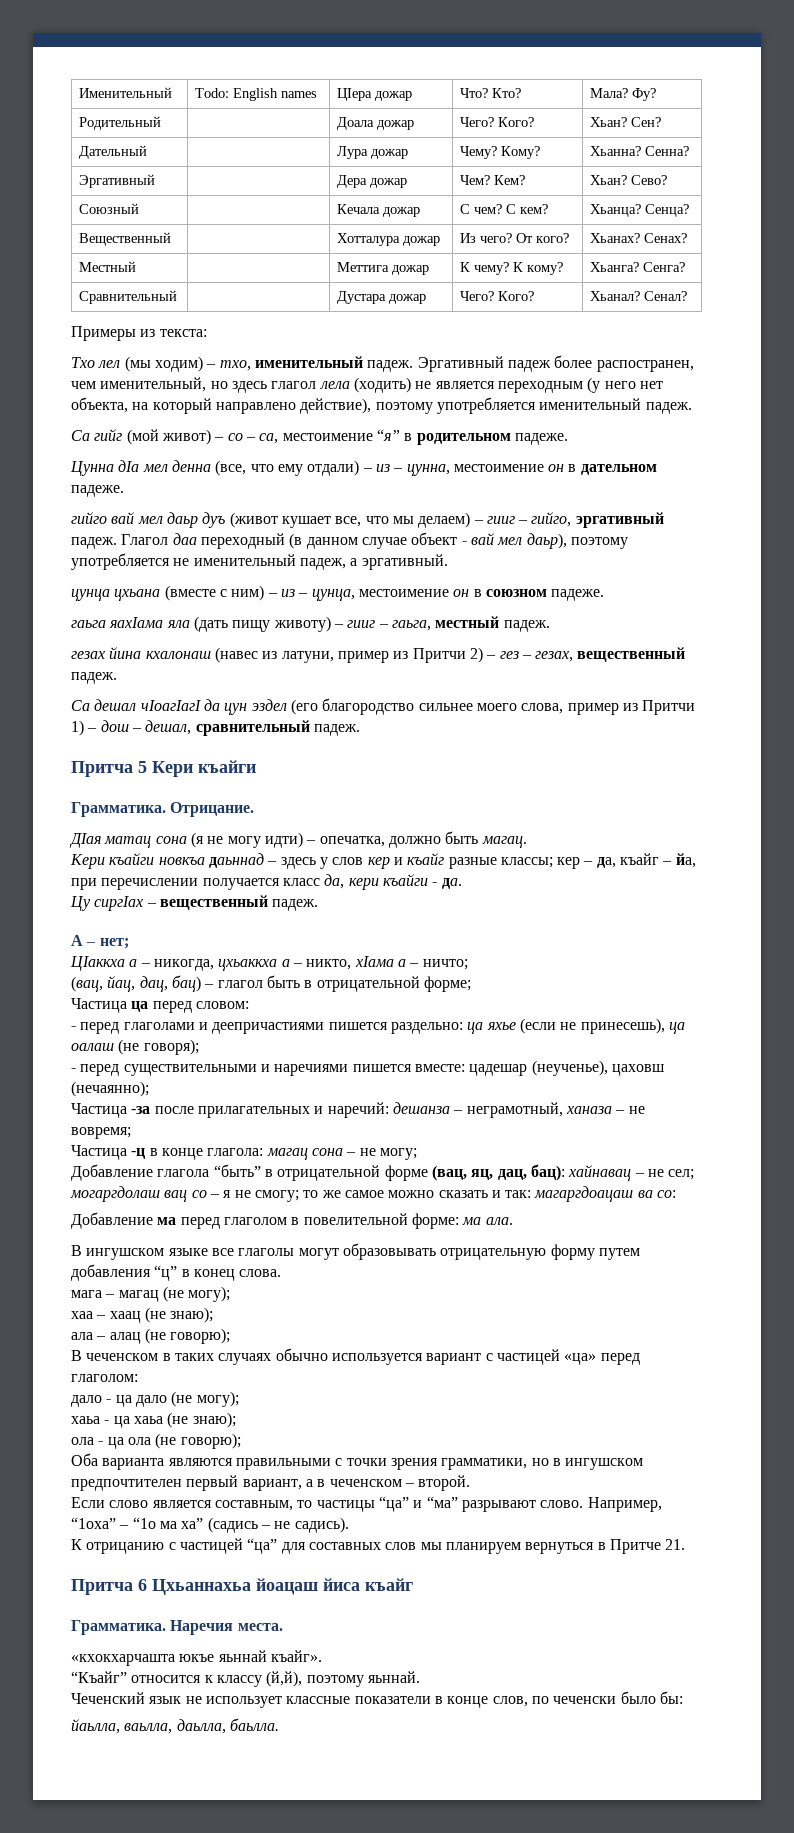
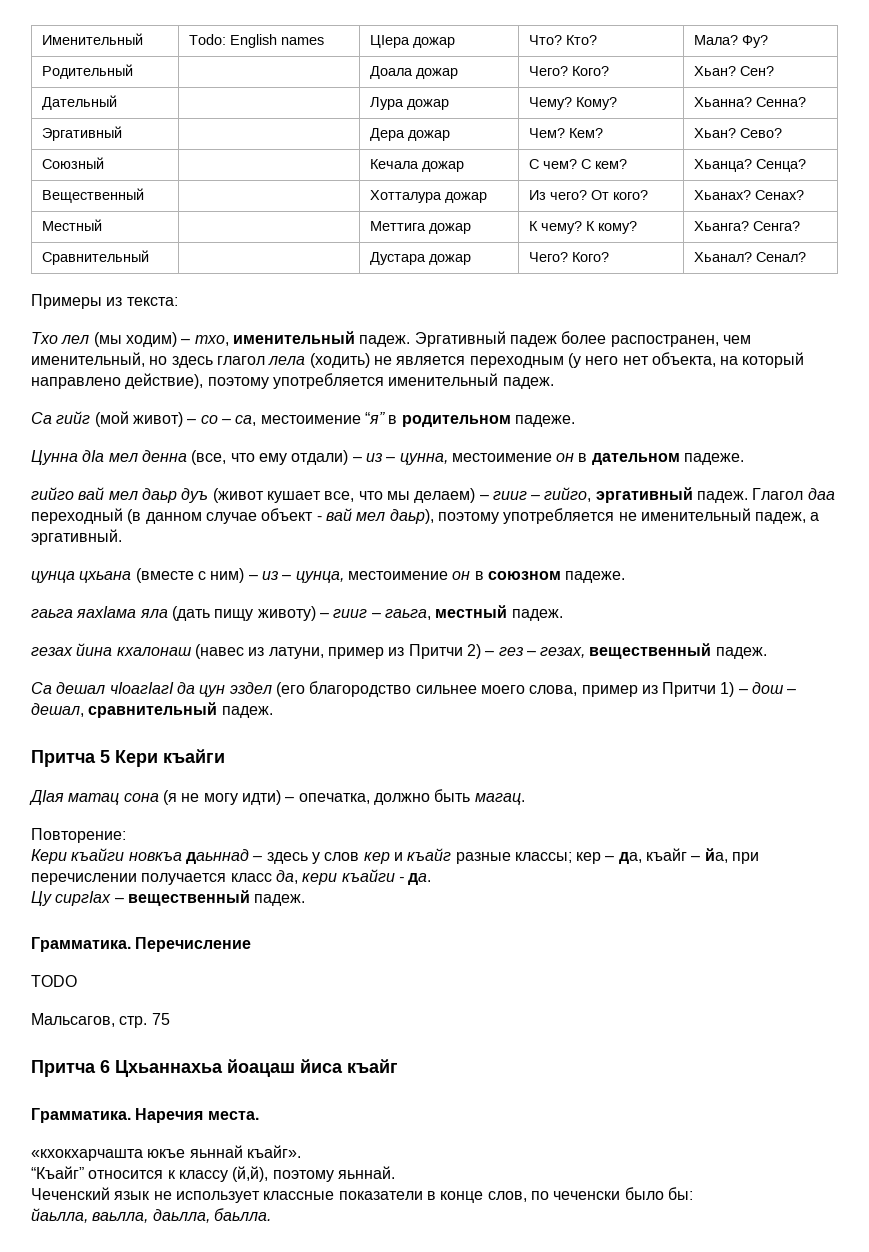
[71,802,255,817] // Грамматика. Отрицание. -> (225, 756) none
(527, 842) none -> [31,828,126,843] // Повторение:
[71,935,129,949] [70,956,468,971] [71,975,471,992] [71,998,249,1013] [71,1018,685,1034] [71,1039,199,1055] [71,1060,665,1076] [71,1081,149,1097] [71,1102,645,1118] [71,1127,131,1139] [71,1145,417,1160] [71,1164,695,1181] [70,1186,677,1202] [71,1212,513,1229] [71,1243,640,1260] [71,1264,282,1281] [71,1286,231,1302] [71,1307,214,1323] [71,1328,231,1344] [71,1348,640,1365] [71,1374,138,1382] [71,1391,239,1407] [71,1412,236,1428] [71,1433,241,1449] [71,1453,644,1470] [71,1475,471,1491] [71,1496,662,1512] [71,1517,349,1533] [71,1538,686,1554] А – нет; // ЦIаккха а – никогда, цхьаккха а – никто, хIама а – ничто; // (вац, йац, дац, бац) – глагол быть в отрицательной форме; // Частица ца перед словом: // - перед глаголами и деепричастиями пишется раздельно: ца яхье (если не принесешь), ца оалаш (не говоря); // - перед существительными и наречиями пишется вместе: цадешар (неученье), цаховш (нечаянно); // Частица -за после прилагательных и наречий: дешанза – неграмотный, ханаза – не вовремя; // Частица -ц в конце глагола: магац сона – не могу; // Добавление глагола “быть” в отрицательной форме (вац, яц, дац, бац): хайнавац – не сел; могаргдолаш вац со – я не смогу; то же самое можно сказать и так: магаргдоацаш ва со: // Добавление ма перед глаголом в повелительной форме: ма ала. // В ингушском языке все глаголы могут образовывать отрицательную форму путем добавления “ц” в конец слова. // мага – магац (не могу); // хаа – хаац (не знаю); // ала – алац (не говорю); // В чеченском в таких случаях обычно используется вариант с частицей «ца» перед глаголом: // дало - ца дало (не могу); // хаьа - ца хаьа (не знаю); // ола - ца ола (не говорю); // Оба варианта являются правильными с точки зрения грамматики, но в ингушском предпочтителен первый вариант, а в чеченском – второй. // Если слово является составным, то частицы “ца” и “ма” разрывают слово. Например, “1оха” – “1о ма ха” (садись – не садись). // К отрицанию с частицей “ца” для составных слов мы планируем вернуться в Притче 21. -> [31,937,252,952] [31,975,77,987] [31,1013,170,1028] Грамматика. Перечисление // TODO // Мальсагов, стр. 75

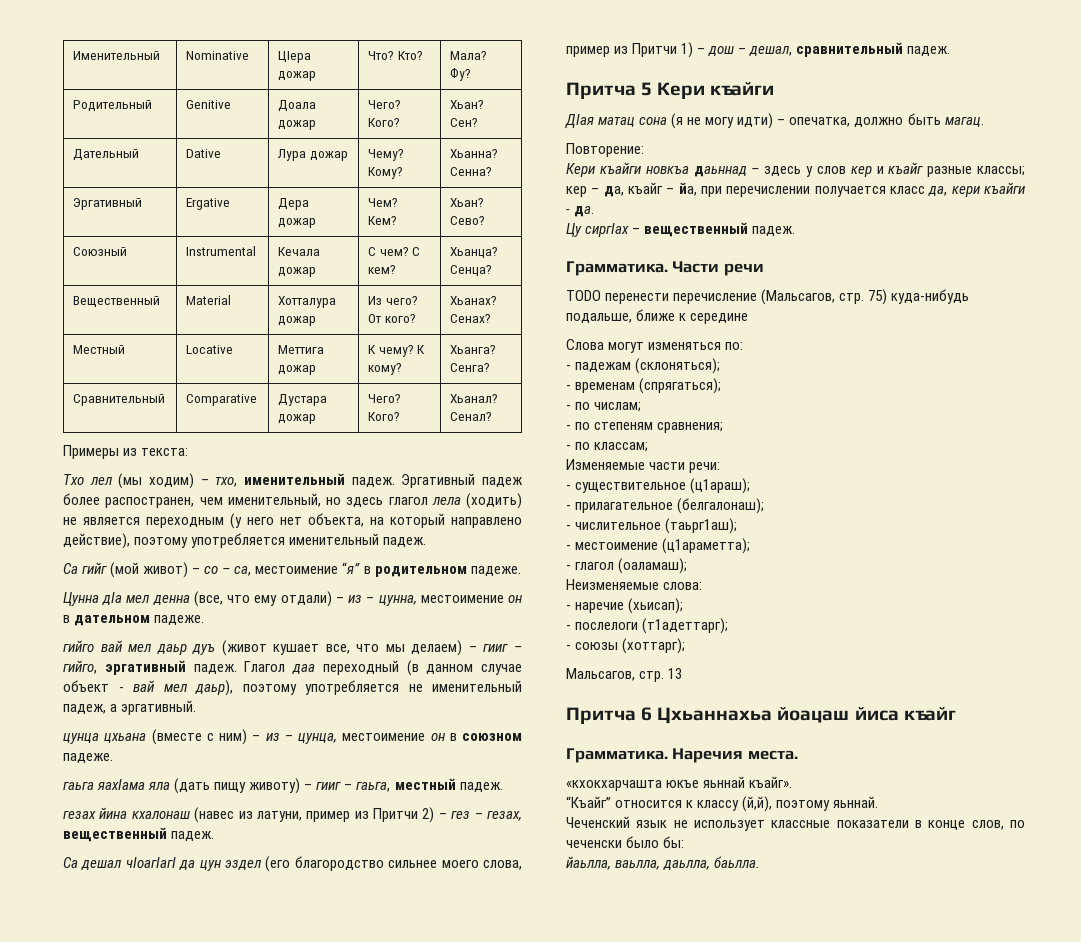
[188,34,324,48] Todo: English names -> [186,51,250,60] Nominative
(133, 71) none -> [186,100,232,109] Genitive
(117, 102) none -> [186,149,222,158] Dative
(122, 133) none -> [186,198,231,210] Ergative
(104, 163) none -> [186,246,257,256] Instrumental
(144, 195) none -> [186,295,232,305] Material
(102, 225) none -> [186,345,234,354] Locative
(149, 257) none -> [186,394,258,406] Comparative
[135,937,252,952] Перечисление -> [672,261,764,276] Части речи
(77, 981) none -> [605,289,970,305] [566,309,749,324] [566,339,744,353] [566,358,721,374] [566,378,722,394] [566,402,642,412] [566,422,724,433] [566,442,649,452] [566,459,721,473] [566,478,751,494] [566,498,765,514] [566,518,738,534] [566,538,751,554] [566,558,688,574] [566,579,703,590] [566,598,684,614] [566,618,729,634] [566,638,686,654] перенести перечисление (Мальсагов, стр. 75) куда-нибудь подальше, ближе к середине // Слова могут изменяться по: // - падежам (склоняться); // - временам (спрягаться); // - по числам; // - по степеням сравнения; // - по классам; // Изменяемые части речи: // - существительное (ц1араш); // - прилагательное (белгалонаш); // - числительное (таьрг1аш); // - местоимение (ц1араметта); // - глагол (оаламаш); // Неизменяемые слова: // - наречие (хьисап); // - послелоги (т1адеттарг); // - союзы (хоттарг);
[151,1013,170,1025] 75 -> [668,668,683,679] 13

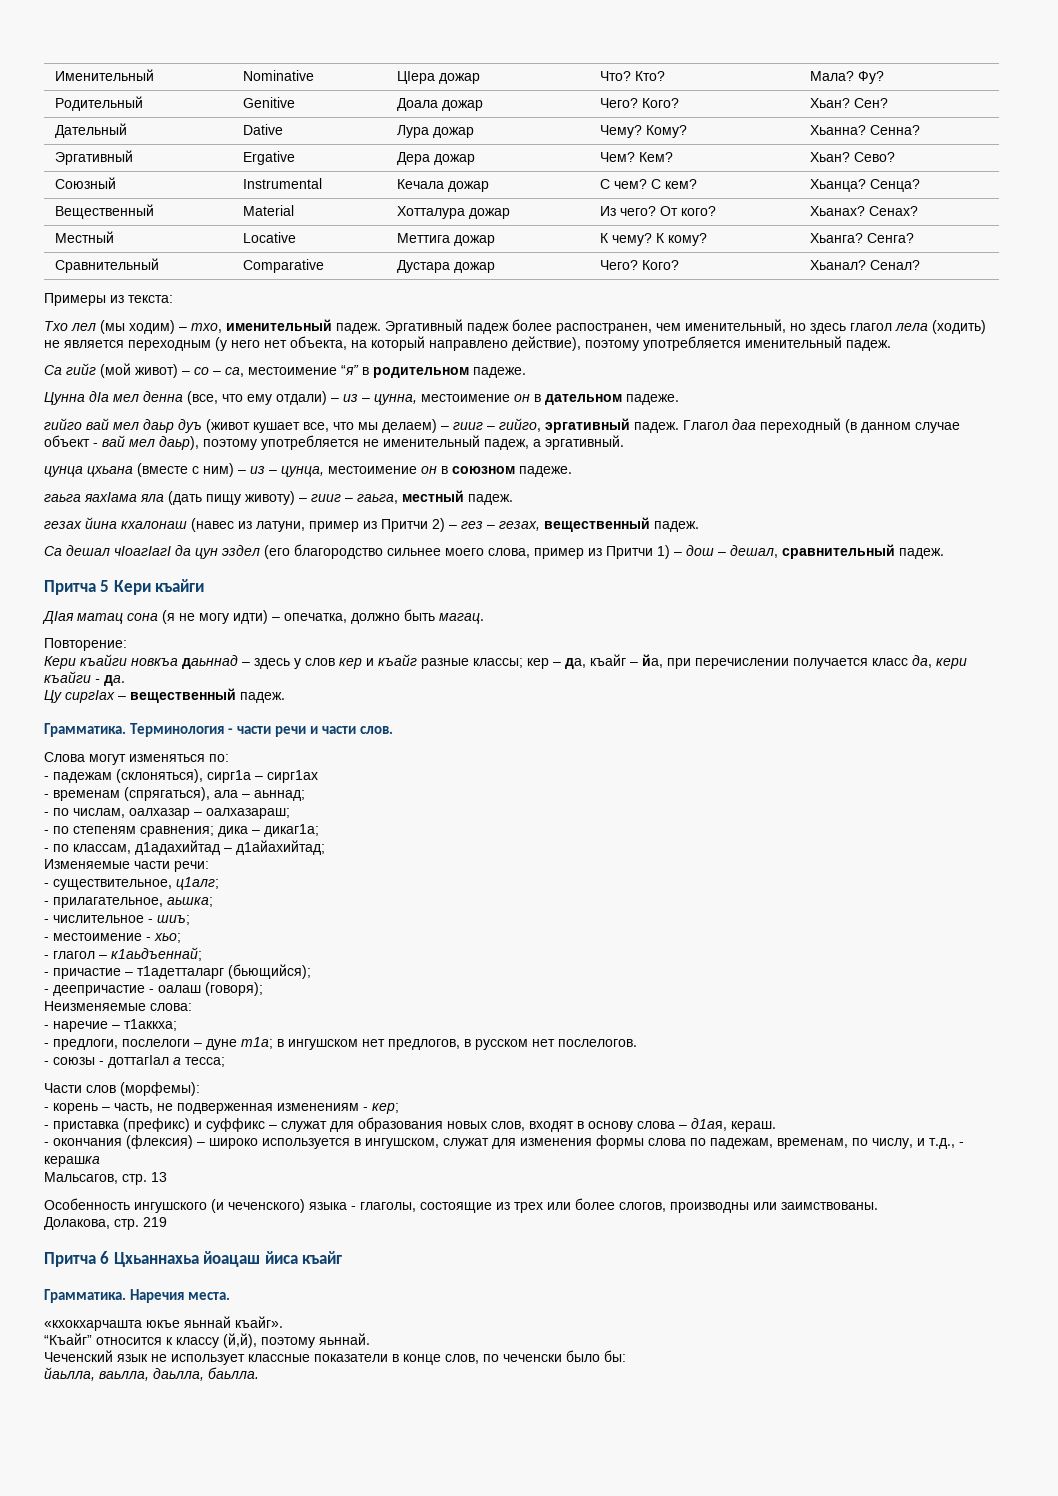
[672,261,764,276] [566,289,970,305] [566,309,749,324] Части речи // TODO перенести перечисление (Мальсагов, стр. 75) куда-нибудь подальше, ближе к середине -> [130,723,394,737] Терминология - части речи и части слов.
[635,358,721,374] [566,378,722,394] [566,402,642,412] (склоняться); // - временам (спрягаться); // - по числам; -> [116,769,318,783] [44,787,305,801] [44,808,290,819] (склоняться), сирг1а – сирг1ах // - временам (спрягаться), ала – аьннад; // - по числам, оалхазар – оалхазараш;
[566,442,649,452] // - по классам; -> [218,824,319,837] [44,840,325,855] дика – дикаг1а; // - по классам, д1адахийтад – д1айахийтад;
[575,478,751,494] [566,498,765,514] существительное (ц1араш); // - прилагательное (белгалонаш); -> [53,877,219,890] [44,897,213,908] существительное, ц1алг; // - прилагательное, аьшка;
[665,518,738,534] (таьрг1аш); -> [148,915,190,925] - шиъ;
[662,538,751,554] (ц1араметта); -> [146,933,181,943] - хьо;
[618,558,688,574] (оаламаш); -> [99,947,202,961] [44,964,311,979] [44,982,263,996] – к1аьдъеннай; // - причастие – т1адетталарг (бьющийся); // - деепричастие - оалаш (говоря);
[628,598,684,614] [566,618,729,634] [566,638,686,654] [566,668,683,682] (хьисап); // - послелоги (т1адеттарг); // - союзы (хоттарг); // Мальсагов, стр. 13 -> [112,1019,177,1031] [44,1037,637,1050] [44,1055,225,1068] [44,1082,200,1096] [44,1103,399,1114] [44,1117,776,1132] [44,1135,964,1149] [44,1156,100,1167] [44,1172,167,1185] [44,1198,878,1213] [44,1217,167,1230] – т1аккха; // - предлоги, послелоги – дуне т1а; в ингушском нет предлогов, в русском нет послелогов. // - союзы - доттагIал а тесса; // Части слов (морфемы): // - корень – часть, не подверженная изменениям - кер; // - приставка (префикс) и суффикс – служат для образования новых слов, входят в основу слова – д1ая, кераш. // - окончания (флексия) – широко используется в ингушском, служат для изменения формы слова по падежам, временам, по числу, и т.д., - керашка // Мальсагов, стр. 13 // Особенность ингушского (и чеченского) языка - глаголы, состоящие из трех или более слогов, производны или заимствованы. // Долакова, стр. 219

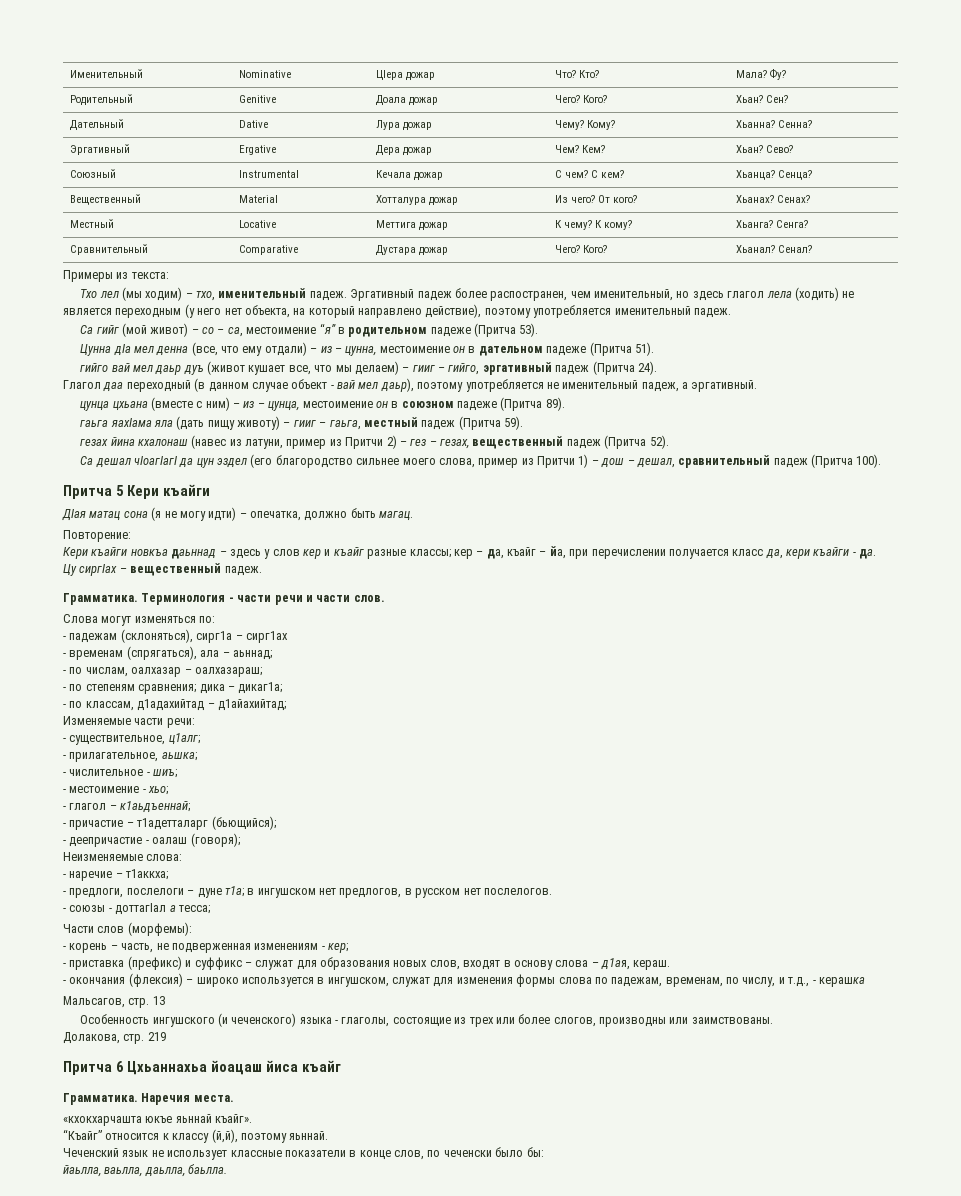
[473,367,526,378] падеже. -> [430,323,539,337] падеже (Притча 53).
[626,394,679,405] падеже. -> [546,342,654,356] падеже (Притча 51).
[634,422,679,433] падеж. -> [555,361,657,375] падеж (Притча 24). //
[519,466,572,477] падеже. -> [457,397,565,411] падеже (Притча 89).
[468,494,513,505] падеж. -> [421,416,524,430] падеж (Притча 59).
[654,521,699,532] падеж. -> [566,435,669,449] падеж (Притча 52).
[899,548,944,559] падеж. -> [773,454,882,468] падеж (Притча 100).

